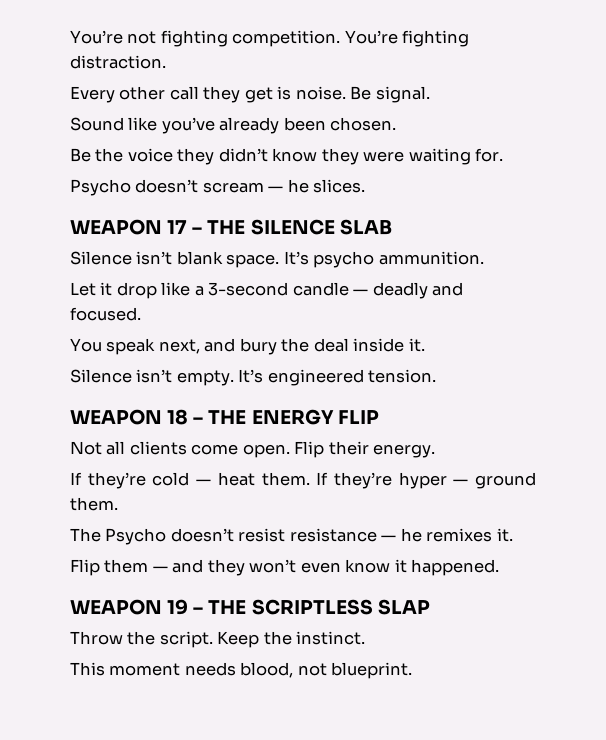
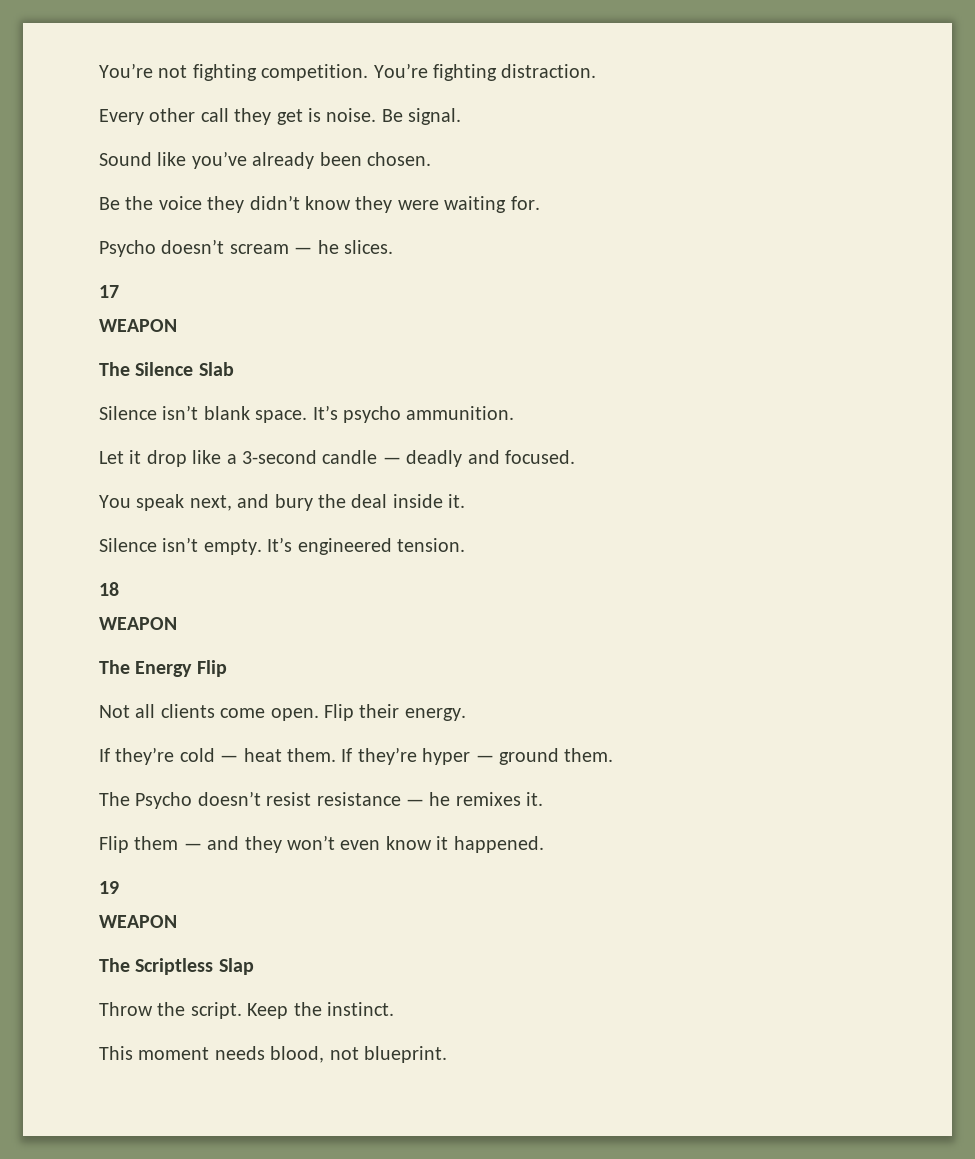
[70,219,392,235] // WEAPON 17 – THE SILENCE SLAB -> [99,285,119,298] [99,319,177,332] [99,362,234,376] // 17 // WEAPON // The Silence Slab
[70,409,379,425] // WEAPON 18 – THE ENERGY FLIP -> [99,582,119,596] [99,617,177,630] [99,660,227,677] // 18 // WEAPON // The Energy Flip
[70,599,430,615] // WEAPON 19 – THE SCRIPTLESS SLAP -> [99,881,119,894] [99,915,177,928] [99,958,254,975] // 19 // WEAPON // The Scriptless Slap

